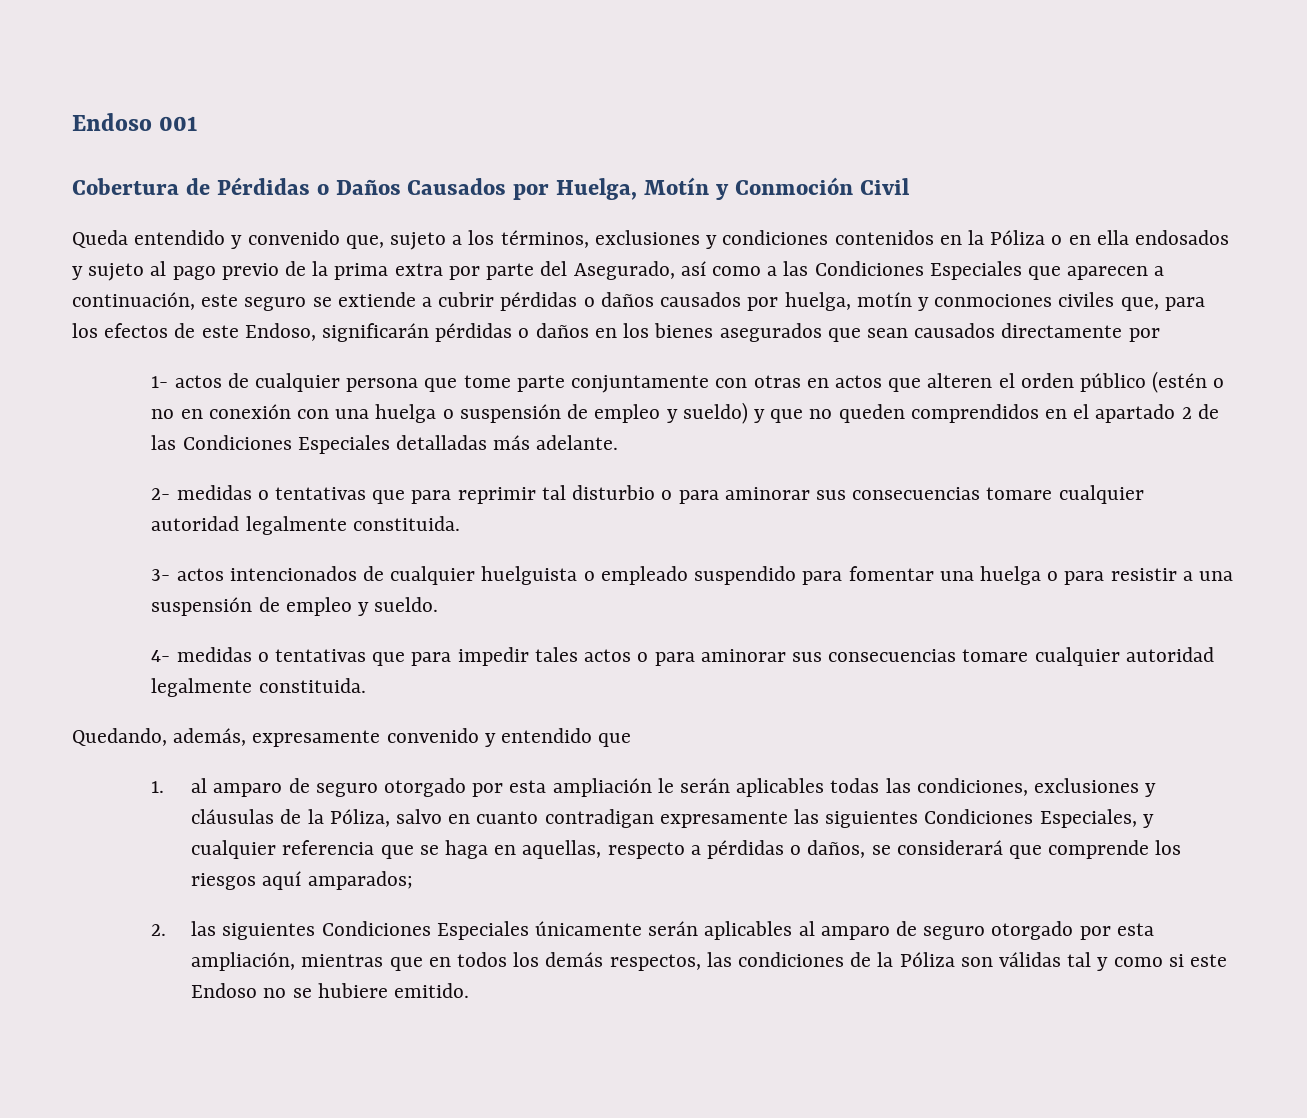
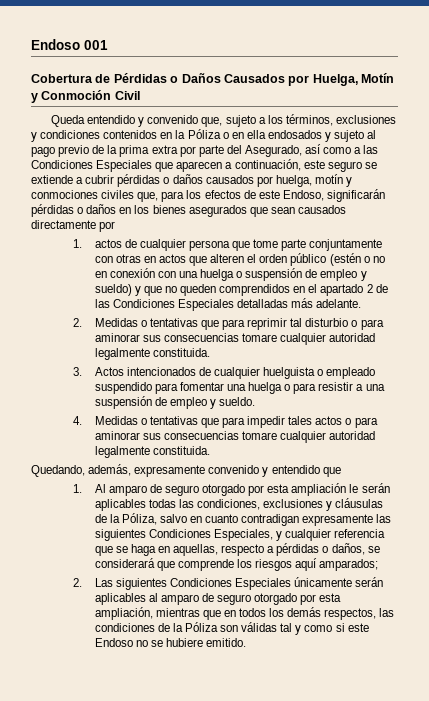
[151,376,169,388] 1- -> [73,239,83,248] 1.
[151,485,252,500] 2- medidas -> [73,318,138,327] 2. Medidas
[151,568,224,581] 3- actos -> [73,367,124,376] 3. Actos
[151,647,252,662] 4- medidas -> [73,416,138,425] 4. Medidas
[191,778,208,793] al -> [94,484,106,493] Al
[191,921,217,936] las -> [94,578,113,587] Las

